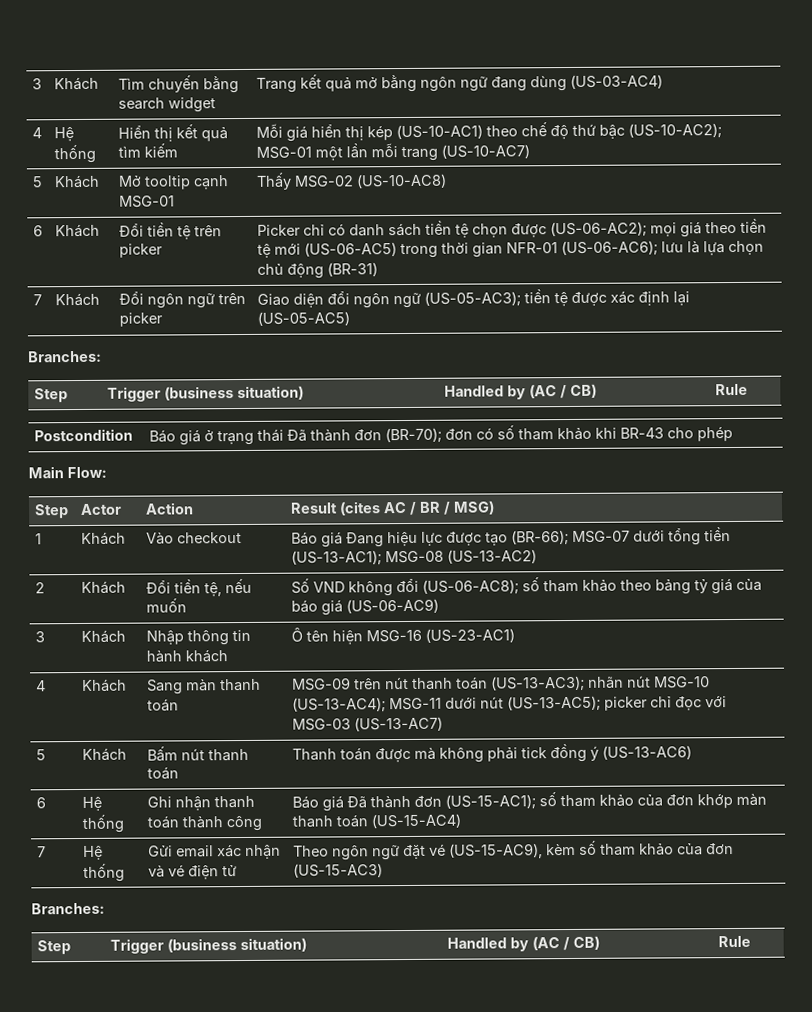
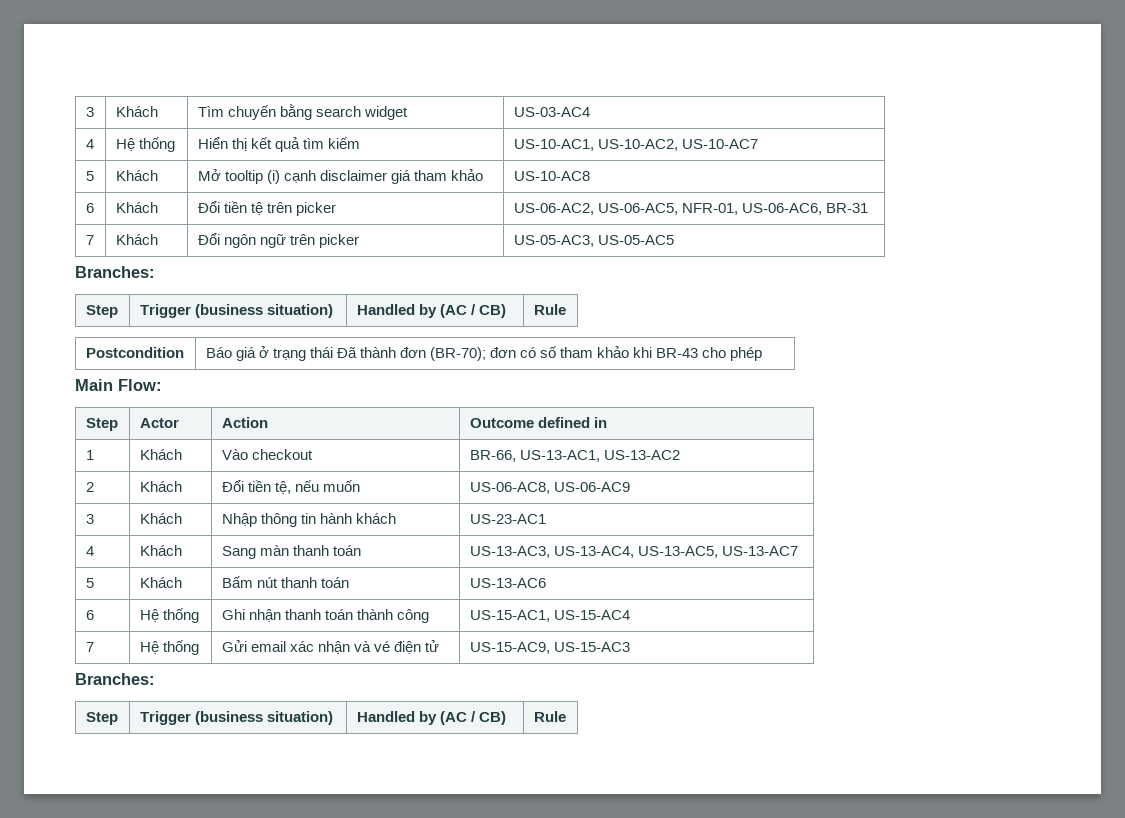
[256,74,664,93] Trang kết quả mở bằng ngôn ngữ đang dùng (US-03-AC4) -> [513,107,590,117] US-03-AC4
[256,122,723,142] [256,143,531,162] [32,176,44,188] [54,174,101,189] [118,175,230,190] [119,195,176,208] [256,172,448,190] Mỗi giá hiển thị kép (US-10-AC1) theo chế độ thứ bậc (US-10-AC2); MSG-01 một lần mỗi trang (US-10-AC7) // 5 | Khách | Mở tooltip cạnh MSG-01 | Thấy MSG-02 (US-10-AC8) -> [513,139,758,151] [85,171,94,181] [115,170,158,181] [197,169,483,184] [513,171,590,181] US-10-AC1, US-10-AC2, US-10-AC7 // 5 | Khách | Mở tooltip (i) cạnh disclaimer giá tham khảo | US-10-AC8
[257,218,768,238] [257,240,765,259] [257,262,379,279] Picker chỉ có danh sách tiền tệ chọn được (US-06-AC2); mọi giá theo tiền tệ mới (US-06-AC5) trong thời gian NFR-01 (US-06-AC6); lưu là lựa chọn chủ động (BR-31) -> [513,203,868,215] US-06-AC2, US-06-AC5, NFR-01, US-06-AC6, BR-31
[257,289,691,309] [257,311,351,326] Giao diện đổi ngôn ngữ (US-05-AC3); tiền tệ được xác định lại (US-05-AC5) -> [513,235,674,247] US-05-AC3, US-05-AC5
[290,500,495,516] [35,533,43,545] [81,531,127,545] [146,531,243,545] [291,527,732,548] [291,549,538,566] Result (cites AC / BR / MSG) // 1 | Khách | Vào checkout | Báo giá Đang hiệu lực được tạo (BR-66); MSG-07 dưới tổng tiền (US-13-AC1); MSG-08 (US-13-AC2) -> [469,417,607,428] [85,450,94,460] [139,449,182,460] [221,449,313,460] [469,450,680,462] Outcome defined in // 1 | Khách | Vào checkout | BR-66, US-13-AC1, US-13-AC2
[291,577,763,597] [291,598,440,616] Số VND không đổi (US-06-AC8); số tham khảo theo bảng tỷ giá của báo giá (US-06-AC9) -> [469,482,630,494] US-06-AC8, US-06-AC9
[291,627,516,645] Ô tên hiện MSG-16 (US-23-AC1) -> [469,514,546,524] US-23-AC1
[292,675,711,692] [292,695,728,713] [292,716,444,732] MSG-09 trên nút thanh toán (US-13-AC3); nhãn nút MSG-10 (US-13-AC4); MSG-11 dưới nút (US-13-AC5); picker chỉ đọc với MSG-03 (US-13-AC7) -> [469,546,798,558] US-13-AC3, US-13-AC4, US-13-AC5, US-13-AC7
[292,743,693,763] Thanh toán được mà không phải tick đồng ý (US-13-AC6) -> [469,578,546,588] US-13-AC6
[292,792,768,812] [292,813,462,829] Báo giá Đã thành đơn (US-15-AC1); số tham khảo của đơn khớp màn thanh toán (US-15-AC4) -> [469,610,630,622] US-15-AC1, US-15-AC4
[293,840,735,861] [293,863,384,878] Theo ngôn ngữ đặt vé (US-15-AC9), kèm số tham khảo của đơn (US-15-AC3) -> [469,642,630,654] US-15-AC9, US-15-AC3

